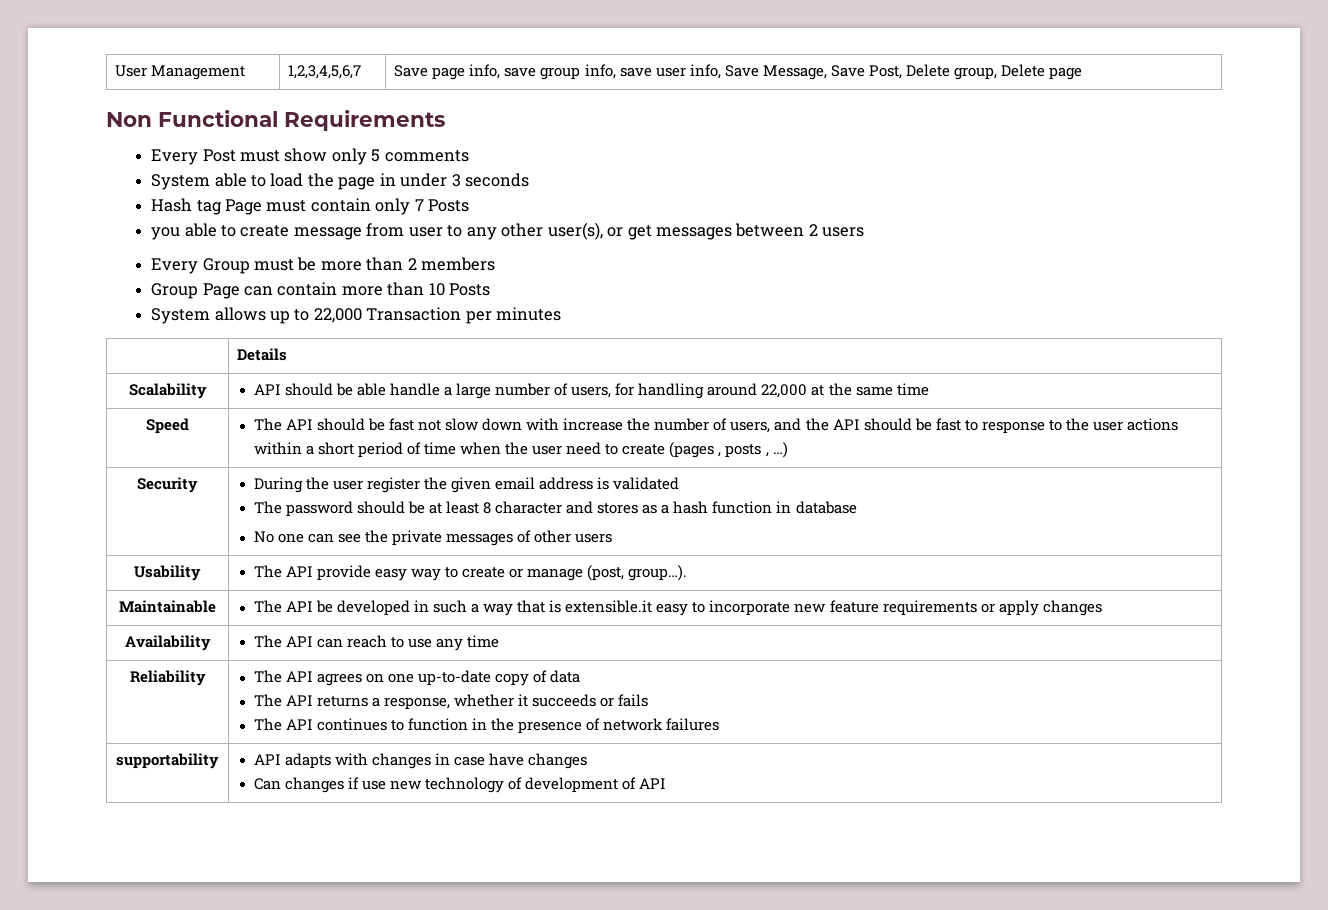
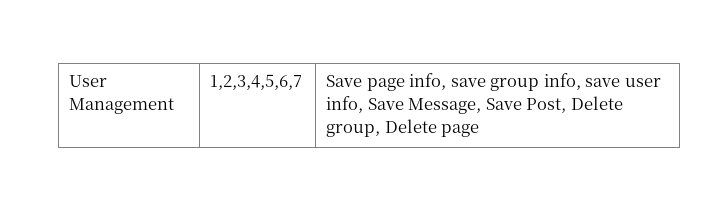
[106,110,445,131] [151,148,469,165] [151,173,530,190] [151,198,470,215] [151,222,865,240] [151,257,496,274] [151,282,491,299] [151,307,562,324] [237,348,288,361] [128,383,207,399] [253,383,929,399] [146,418,189,434] [253,418,1179,434] [253,442,788,458] [137,477,198,493] [253,477,680,493] [253,501,857,517] [253,530,613,546] [134,565,201,581] [253,565,688,581] [119,600,216,613] [253,600,1102,616] [124,635,211,651] [253,635,500,651] [129,670,206,686] [253,670,581,686] [253,694,649,710] [253,718,720,734] [116,753,219,769] [253,753,588,769] [253,777,667,793] // Non Functional Requirements // Every Post must show only 5 comments // System able to load the page in under 3 seconds // Hash tag Page must contain only 7 Posts // you able to create message from user to any other user(s), or get messages between 2 users // Every Group must be more than 2 members // Group Page can contain more than 10 Posts // System allows up to 22,000 Transaction per minutes // | Details // Scalability | API should be able handle a large number of users, for handling around 22,000 at the same time // Speed | The API should be fast not slow down with increase the number of users, and the API should be fast to response to the user actions within a short period of time when the user need to create (pages , posts , …) // Security | During the user register the given email address is validated // The password should be at least 8 character and stores as a hash function in database // No one can see the private messages of other users // Usability | The API provide easy way to create or manage (post, group…). // Maintainable | The API be developed in such a way that is extensible.it easy to incorporate new feature requirements or apply changes // Availability | The API can reach to use any time // Reliability | The API agrees on one up-to-date copy of data // The API returns a response, whether it succeeds or fails // The API continues to function in the presence of network failures // supportability | API adapts with changes in case have changes // Can changes if use new technology of development of API -> (480, 130) none

